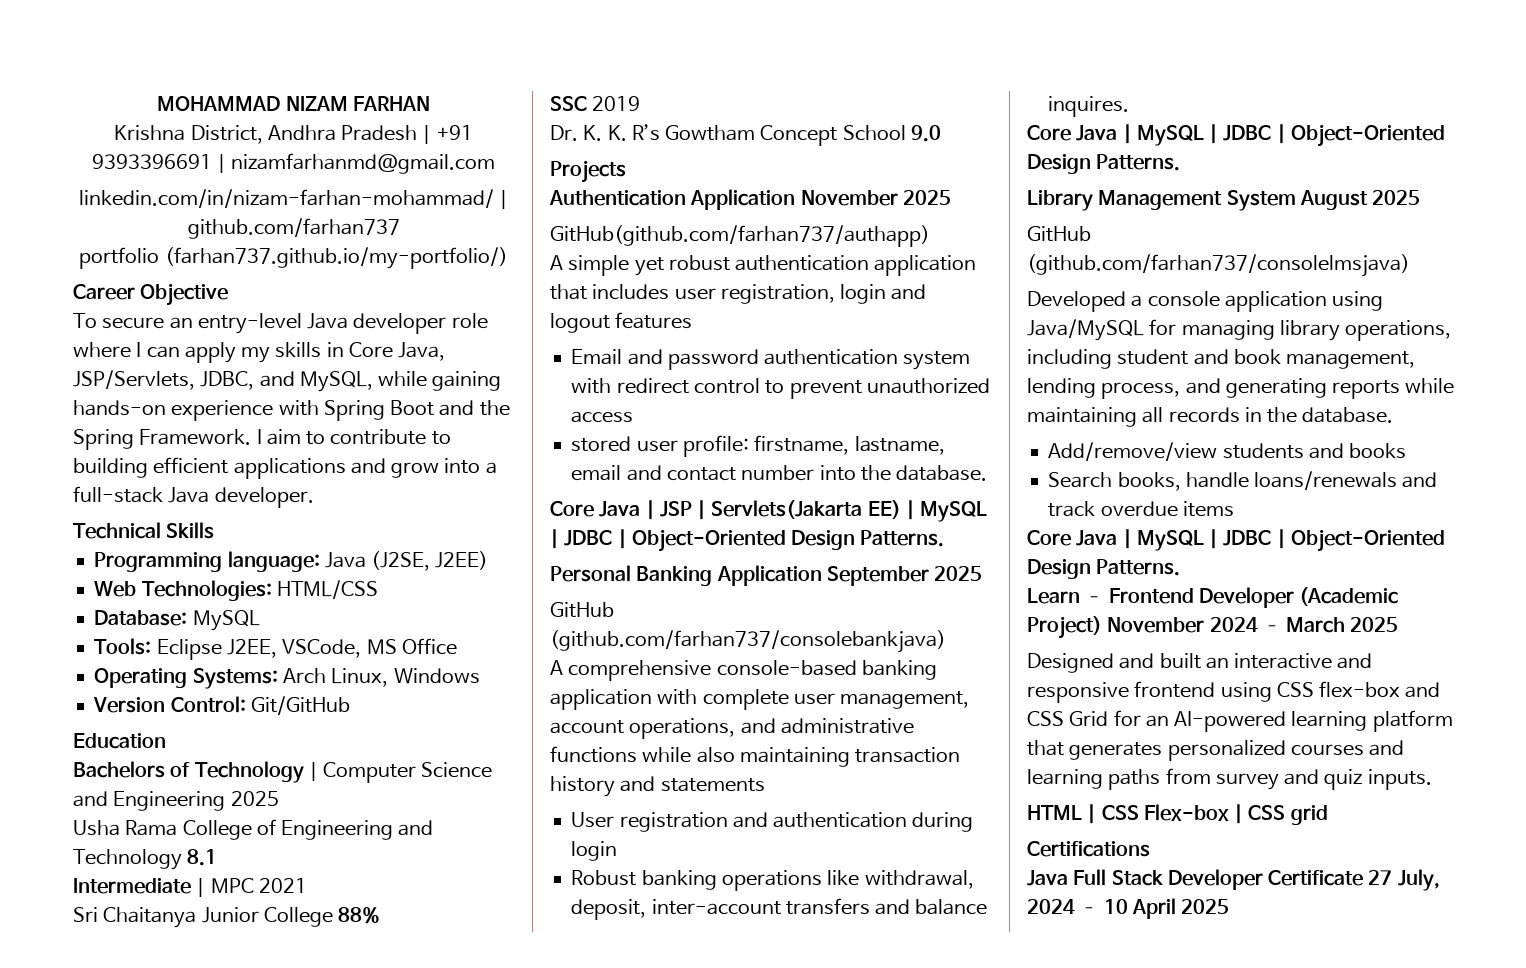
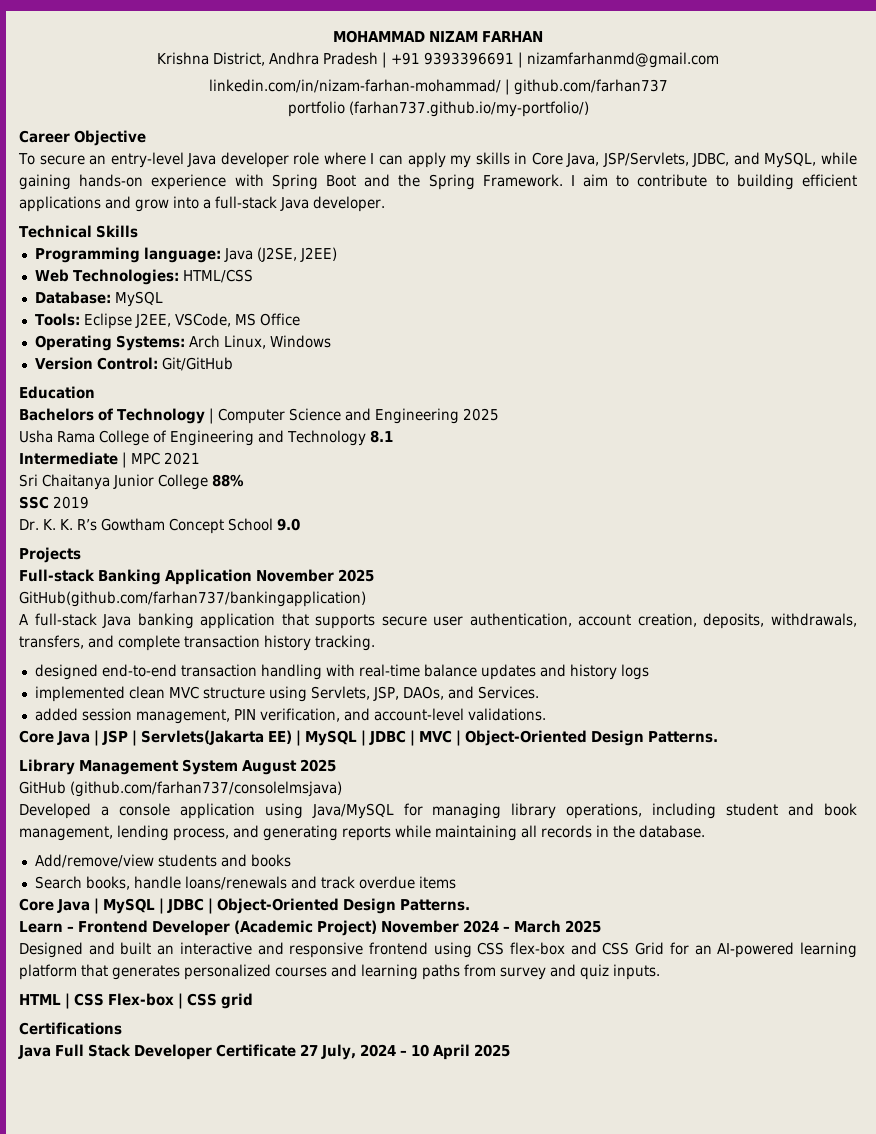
[549,190,686,206] Authentication -> [19,569,161,585] Full-stack Banking
[550,225,930,247] [550,255,977,276] [550,284,927,304] [550,312,693,333] [571,349,971,370] [571,378,990,399] [571,411,634,423] [571,435,946,457] [571,465,988,481] GitHub(github.com/farhan737/authapp) // A simple yet robust authentication application that includes user registration, login and logout features // Email and password authentication system with redirect control to prevent unauthorized access // stored user profile: firstname, lastname, email and contact number into the database. -> [19,591,366,607] [19,613,857,629] [19,635,375,651] [34,664,649,680] [34,686,539,702] [34,708,546,724] GitHub(github.com/farhan737/bankingapplication) // A full-stack Java banking application that supports secure user authentication, account creation, deposits, withdrawals, transfers, and complete transaction history tracking. // designed end-to-end transaction handling with real-time balance updates and history logs // implemented clean MVC structure using Servlets, JSP, DAOs, and Services. // added session management, PIN verification, and account-level validations.
[631,529,945,552] [550,565,983,586] [550,602,614,618] [550,630,946,653] [550,660,937,681] [550,689,970,710] [550,718,914,739] [550,746,961,767] [550,776,765,797] [571,812,974,832] [571,841,618,861] [571,870,974,891] [571,898,988,920] [1048,96,1130,117] [1027,124,1272,146] Object-Oriented Design Patterns. // Personal Banking Application September 2025 // GitHub (github.com/farhan737/consolebankjava) // A comprehensive console-based banking application with complete user management, account operations, and administrative functions while also maintaining transaction history and statements // User registration and authentication during login // Robust banking operations like withdrawal, deposit, inter-account transfers and balance inquires. // Core Java | MySQL | JDBC -> [419,730,452,743] MVC

